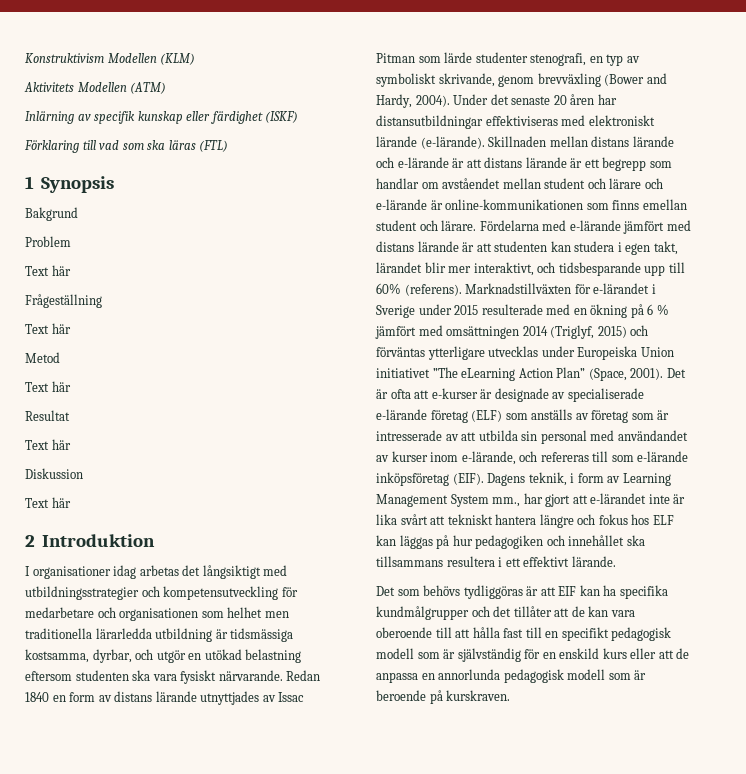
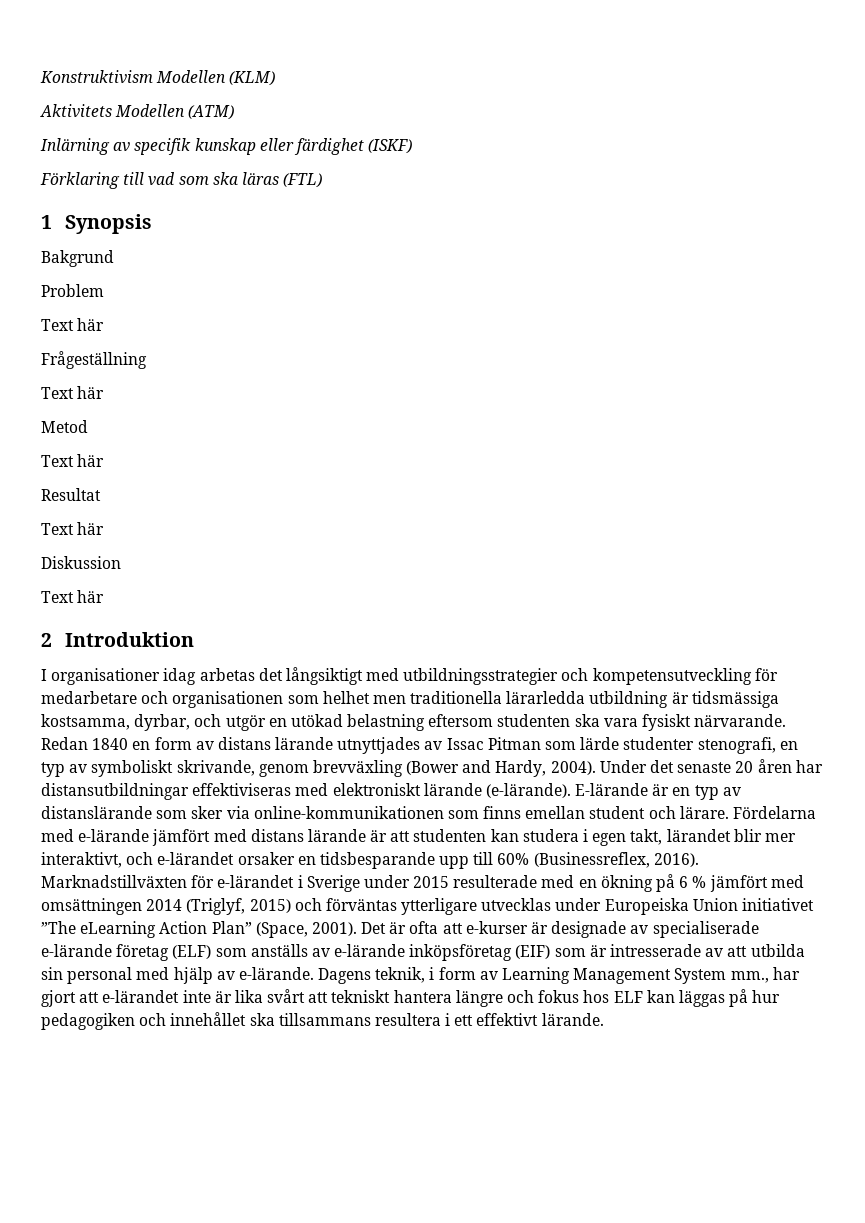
[488,136,674,147] [376,157,672,171] [376,178,663,189] [376,199,443,210] Skillnaden mellan distans lärande och e-lärande är att distans lärande är ett begrepp som handlar om avståendet mellan student och lärare och e-lärande är -> [575,783,741,800] [41,806,250,819] E-lärande är en typ av distanslärande som sker via
(556, 267) none -> [157,852,316,865] e-lärandet orsaker en
[404,284,462,296] (referens). -> [533,852,699,868] (Businessreflex, 2016).
[591,410,629,423] företag -> [334,944,551,961] e-lärande inköpsföretag (EIF)
[617,430,688,441] [376,451,689,465] [376,472,484,486] användandet av kurser inom e-lärande, och refereras till som e-lärande inköpsföretag (EIF). -> [173,967,314,984] hjälp av e-lärande.
[376,585,668,599] [376,606,635,620] [376,627,672,641] [376,648,690,662] [376,669,647,683] [376,690,511,704] // Det som behövs tydliggöras är att EIF kan ha specifika kundmålgrupper och det tillåter att de kan vara oberoende till att hålla fast till en specifikt pedagogisk modell som är självständig för en enskild kurs eller att de anpassa en annorlunda pedagogisk modell som är beroende på kurskraven. -> (604, 1019) none

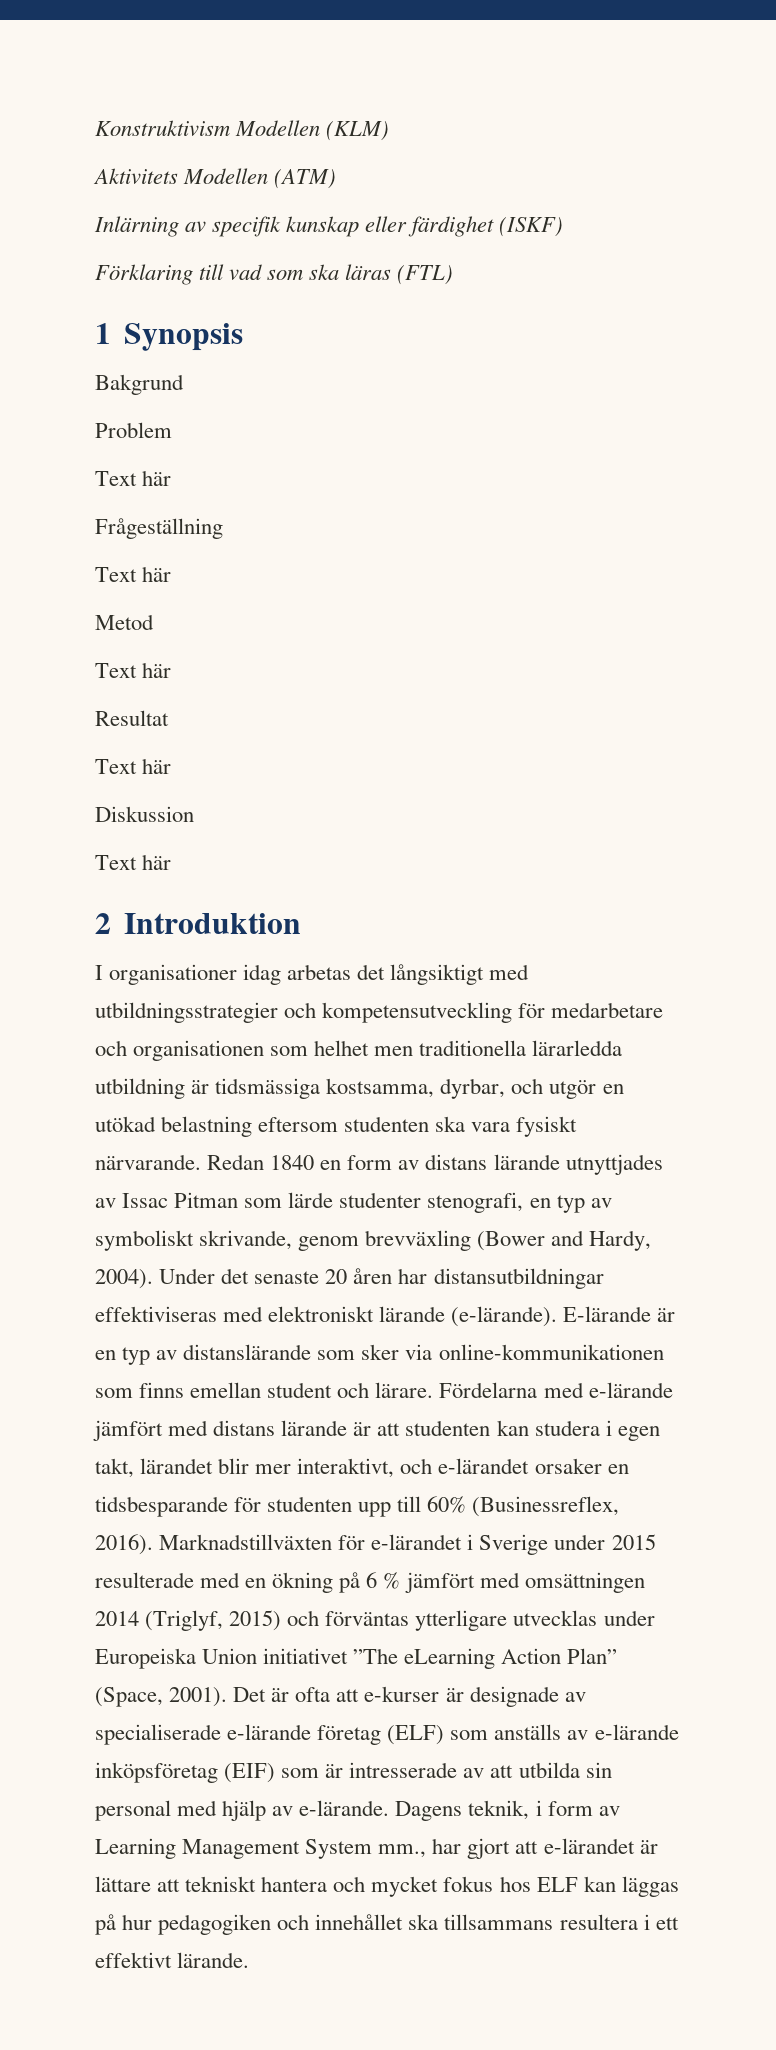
(435, 860) none -> [234,1496,353,1512] för studenten
[182,989,306,1003] inte är lika svårt -> [639,1840,658,1854] [95,1876,151,1892] är lättare
[455,990,535,1007] längre och -> [333,1876,439,1897] och mycket

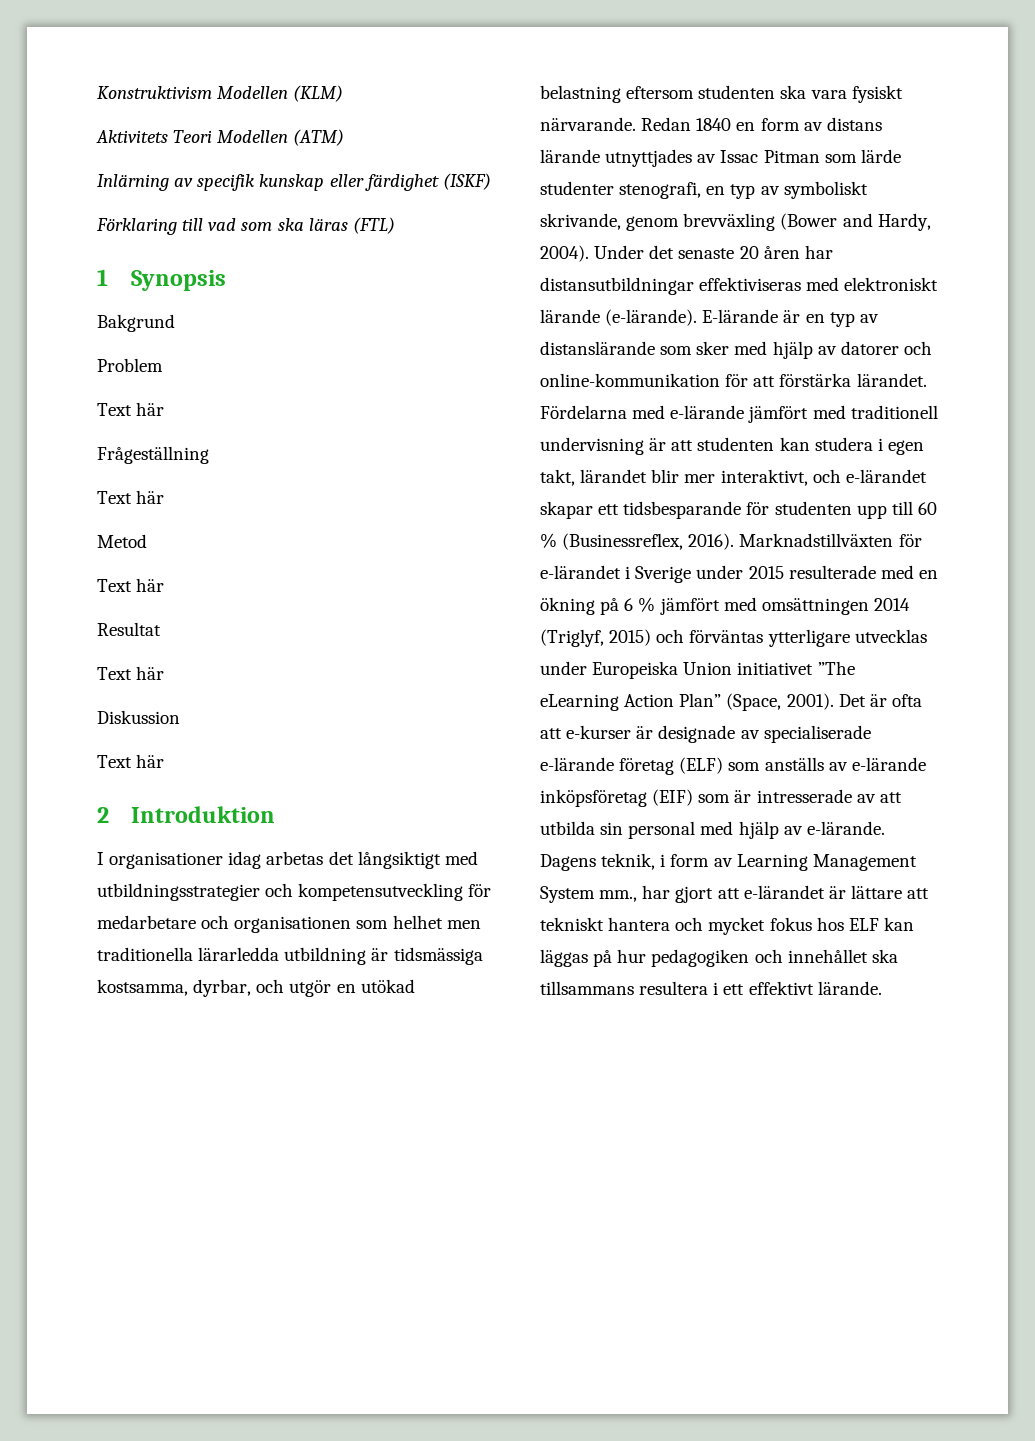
(178, 176) none -> [173,130,213,143] Teori
[405,1344,664,1360] [95,1382,434,1398] via online-kommunikationen som finns emellan student och lärare. -> [734,341,932,359] [540,373,927,387] med hjälp av datorer och online-kommunikation för att förstärka lärandet.
[213,1420,348,1436] distans lärande -> [850,405,938,419] [540,437,644,455] traditionell undervisning
[534,1458,629,1474] orsaker en -> [540,501,620,519] skapar ett
[427,1496,467,1513] 60% -> [917,502,937,515] [540,533,557,548] 60 %

